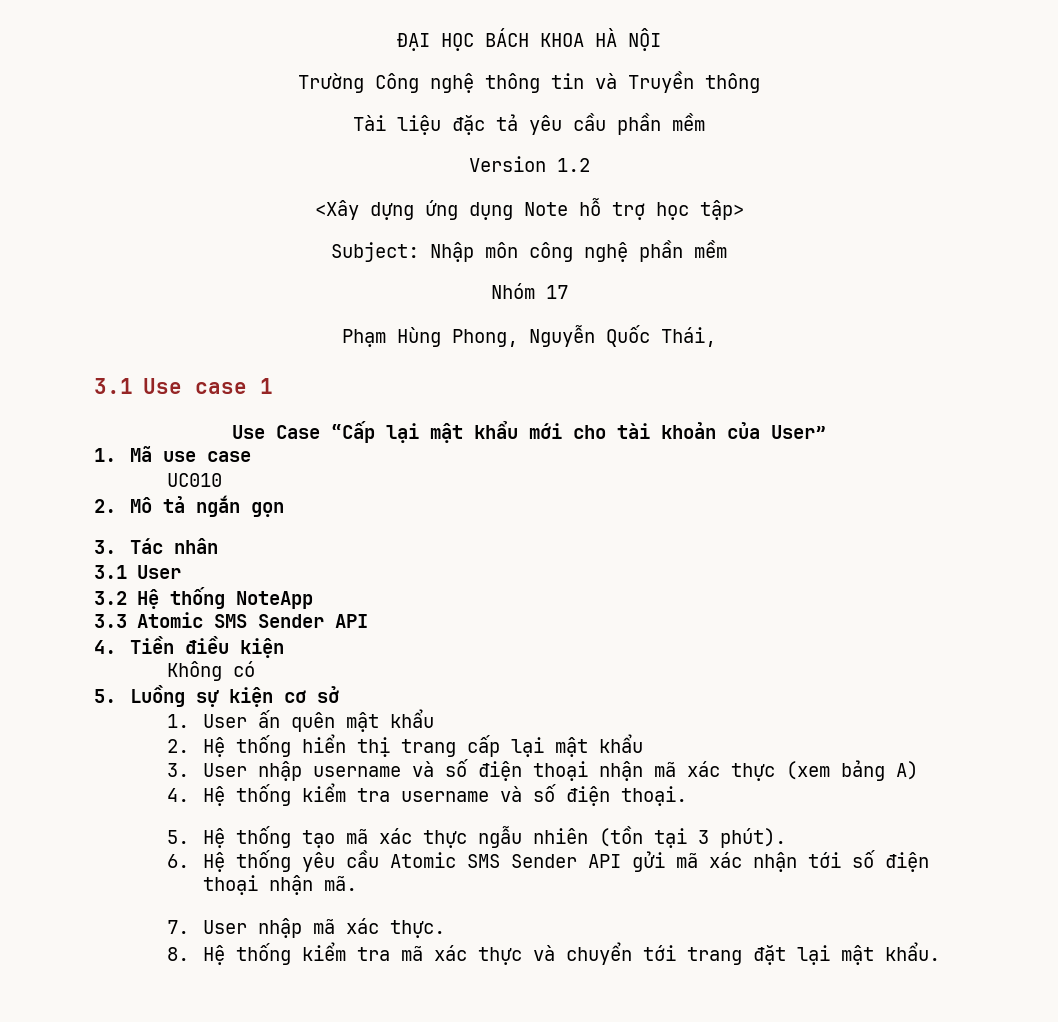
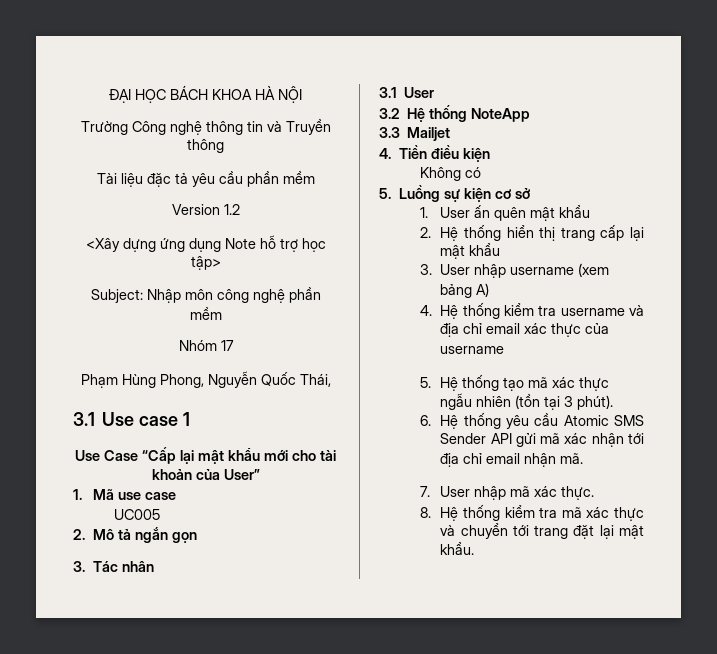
[166,473,222,487] UC010 -> [113,509,160,520] UC005
[136,612,368,628] Atomic SMS Sender API -> [407,127,451,141] Mailjet
[412,759,776,781] và số điện thoại nhận mã xác thực -> (575, 271) none
[533,784,688,806] số điện thoại. -> [440,323,610,337] [440,346,505,354] địa chỉ email xác thực của username
[852,850,930,872] [203,875,259,895] số điện thoại -> [440,453,521,467] địa chỉ email

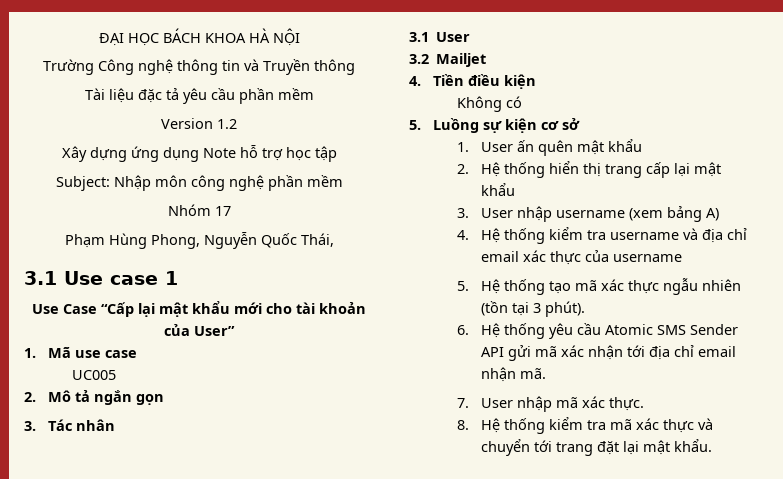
[85,238,120,252] <Xây -> [61,146,87,162] Xây
[190,256,221,270] tập> -> [314,146,337,162] tập
[407,105,531,123] [379,127,400,138] Hệ thống NoteApp // 3.3 -> (429, 59) none

